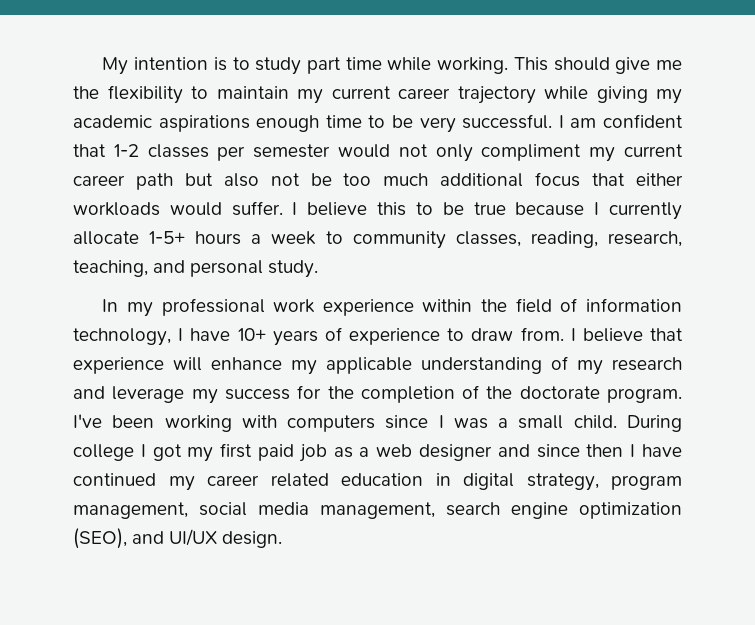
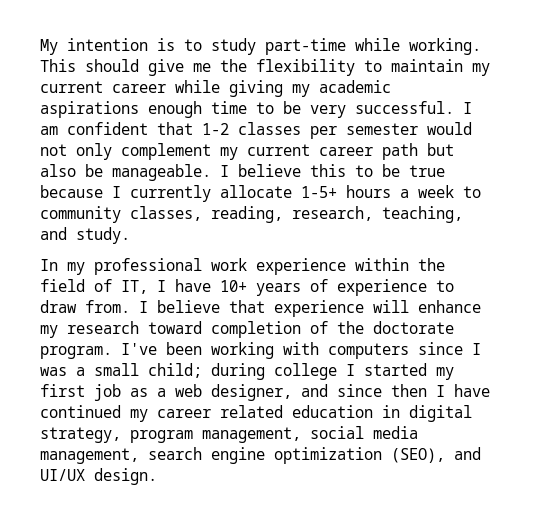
[306,57,382,74] part time -> [265,38,346,55] part-time
[457,86,536,104] trajectory -> (166, 88) none
[481,144,582,161] compliment -> [121,143,211,160] complement
[270,172,683,187] [73,201,283,216] not be too much additional focus that either workloads would suffer. -> [85,164,211,181] be manageable.
[190,260,264,277] personal -> (67, 233) none
[586,298,683,312] [73,328,171,346] information technology, -> [121,280,148,294] IT,
[326,356,682,375] [73,385,354,404] applicable understanding of my research and leverage my success for the -> [67,321,202,334] research toward
[573,415,682,432] child. During -> [148,363,265,380] child; during
[152,444,182,461] got -> [364,363,427,376] started
[258,444,294,461] paid -> (85, 390) none
[419,444,493,461] designer -> [211,384,292,401] designer,

